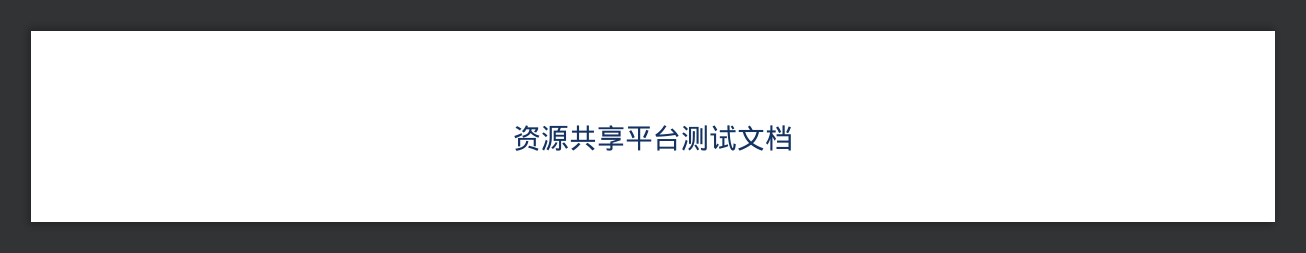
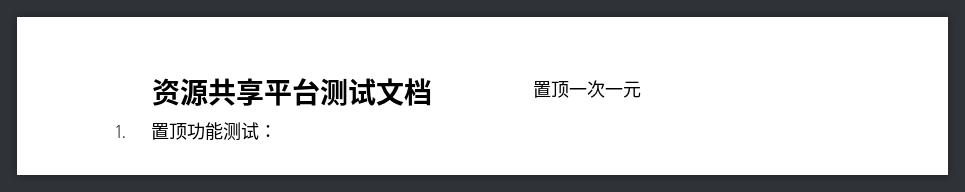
(793, 138) none -> [115,122,277,141] [532,80,641,98] // 1.置顶功能测试： // 置顶一次一元

